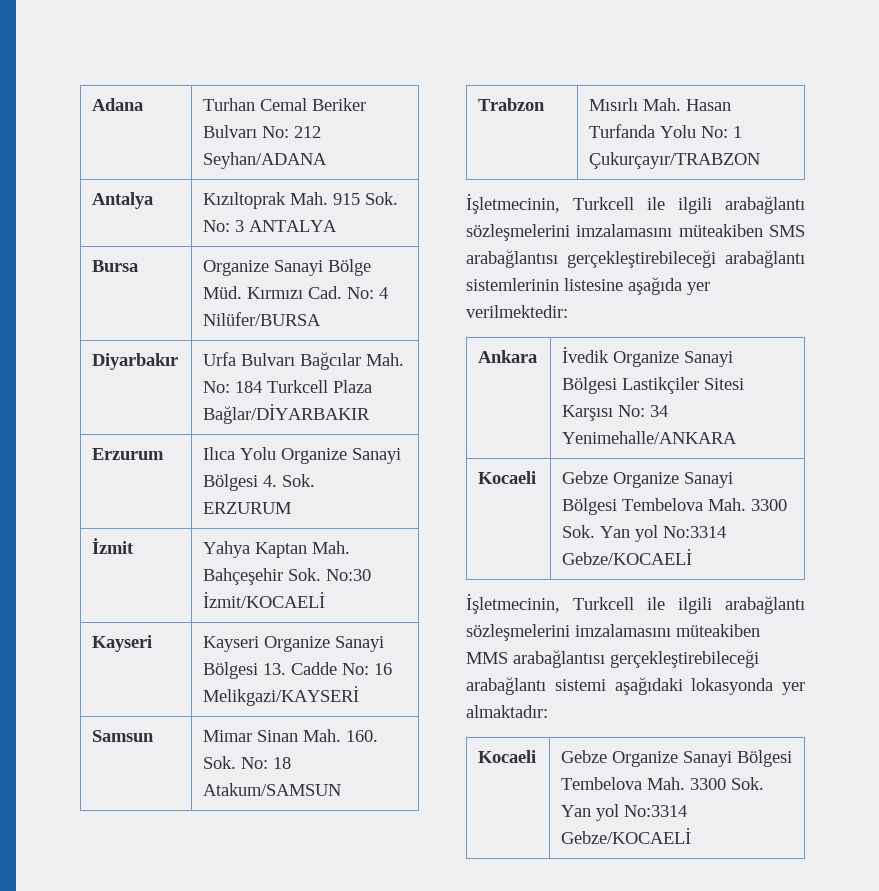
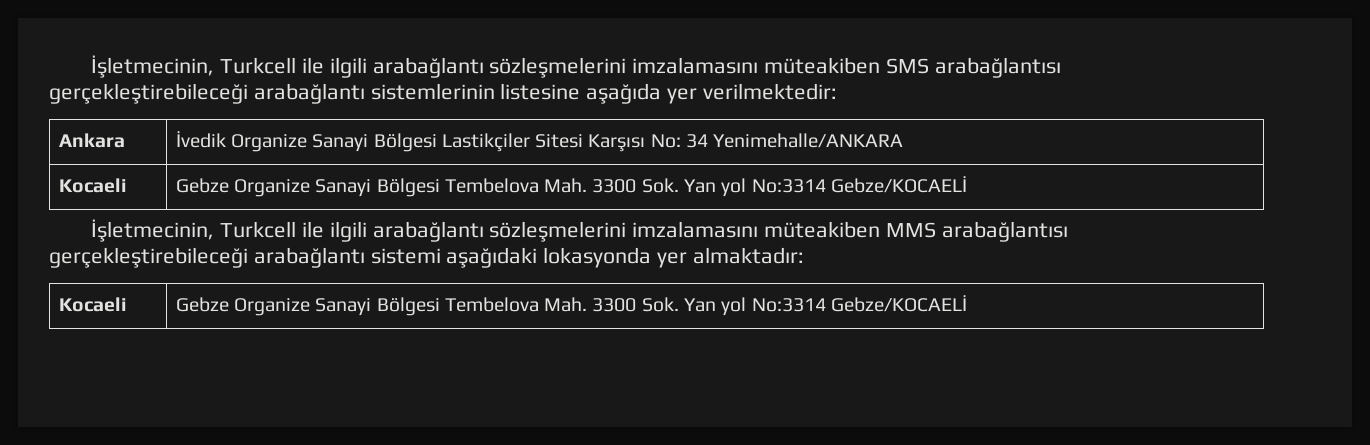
[92,98,144,111] [203,98,367,111] [203,125,322,138] [203,152,328,169] [92,192,154,209] [203,192,399,209] [203,220,338,232] [92,260,139,272] [203,259,372,276] [203,286,389,299] [203,312,322,326] [92,353,179,370] [203,352,405,370] [203,380,373,393] [203,403,371,424] [92,448,165,460] [203,447,402,464] [203,474,316,491] [203,502,292,514] [92,538,135,554] [203,541,351,558] [203,568,372,585] [203,591,326,608] [92,635,153,652] [203,636,385,652] [203,662,393,679] [203,685,360,706] [92,730,155,742] [203,729,379,742] [203,756,292,769] [203,783,342,796] [478,98,546,111] [589,98,732,111] [589,124,743,138] [589,152,761,169] Adana | Turhan Cemal Beriker Bulvarı No: 212 Seyhan/ADANA // Antalya | Kızıltoprak Mah. 915 Sok. No: 3 ANTALYA // Bursa | Organize Sanayi Bölge Müd. Kırmızı Cad. No: 4 Nilüfer/BURSA // Diyarbakır | Urfa Bulvarı Bağcılar Mah. No: 184 Turkcell Plaza Bağlar/DİYARBAKIR // Erzurum | Ilıca Yolu Organize Sanayi Bölgesi 4. Sok. ERZURUM // İzmit | Yahya Kaptan Mah. Bahçeşehir Sok. No:30 İzmit/KOCAELİ // Kayseri | Kayseri Organize Sanayi Bölgesi 13. Cadde No: 16 Melikgazi/KAYSERİ // Samsun | Mimar Sinan Mah. 160. Sok. No: 18 Atakum/SAMSUN // Trabzon | Mısırlı Mah. Hasan Turfanda Yolu No: 1 Çukurçayır/TRABZON // -> (91, 66) none

